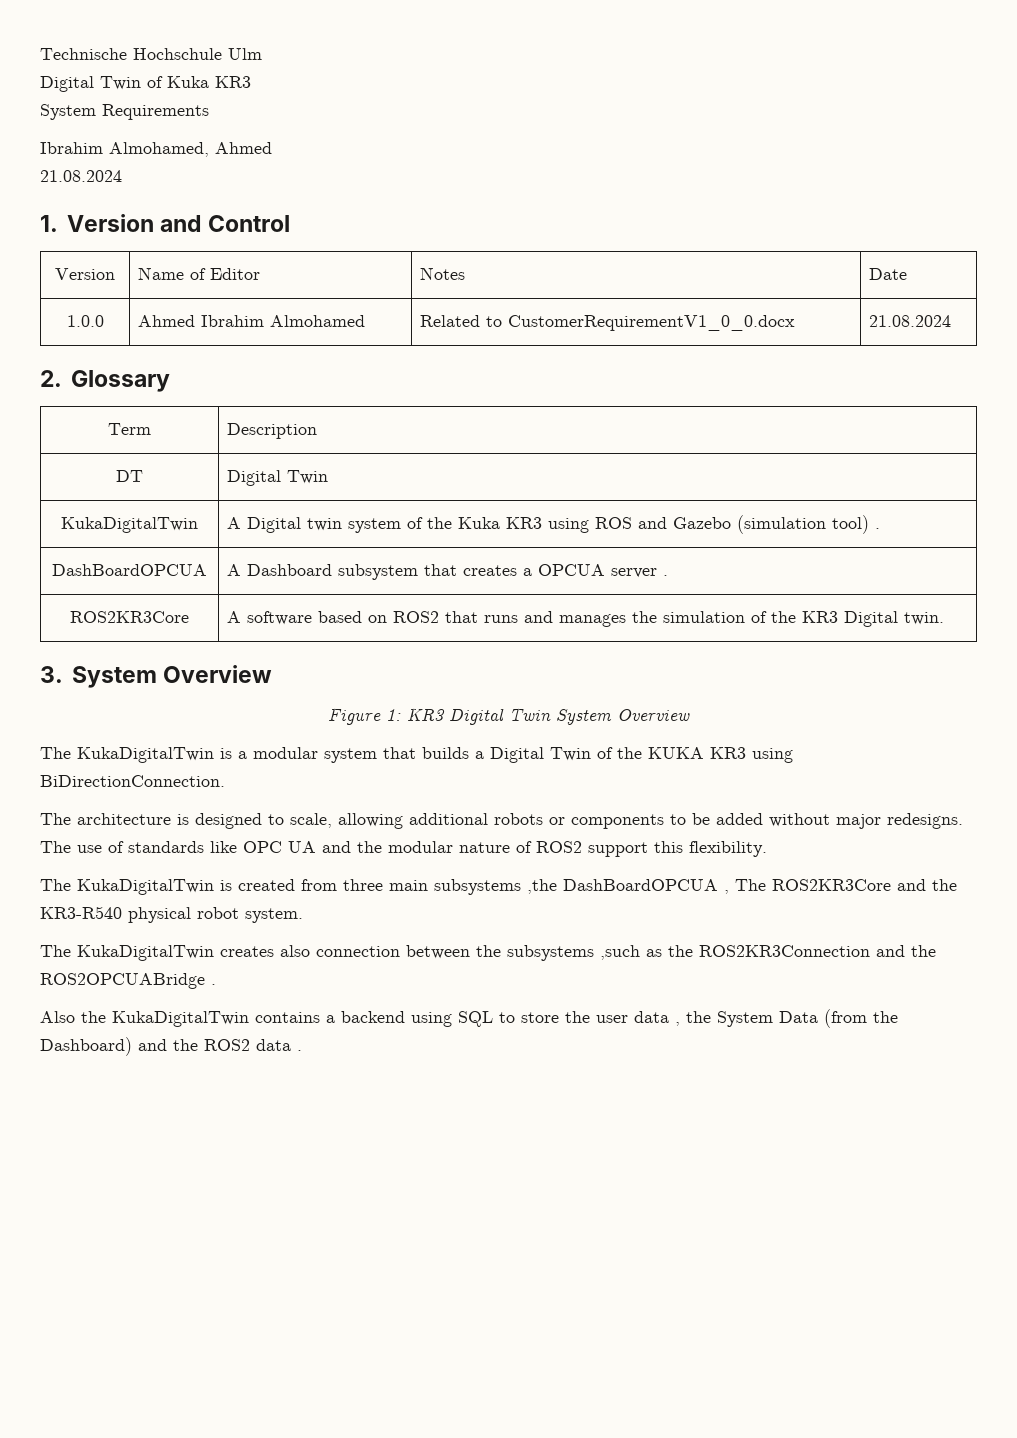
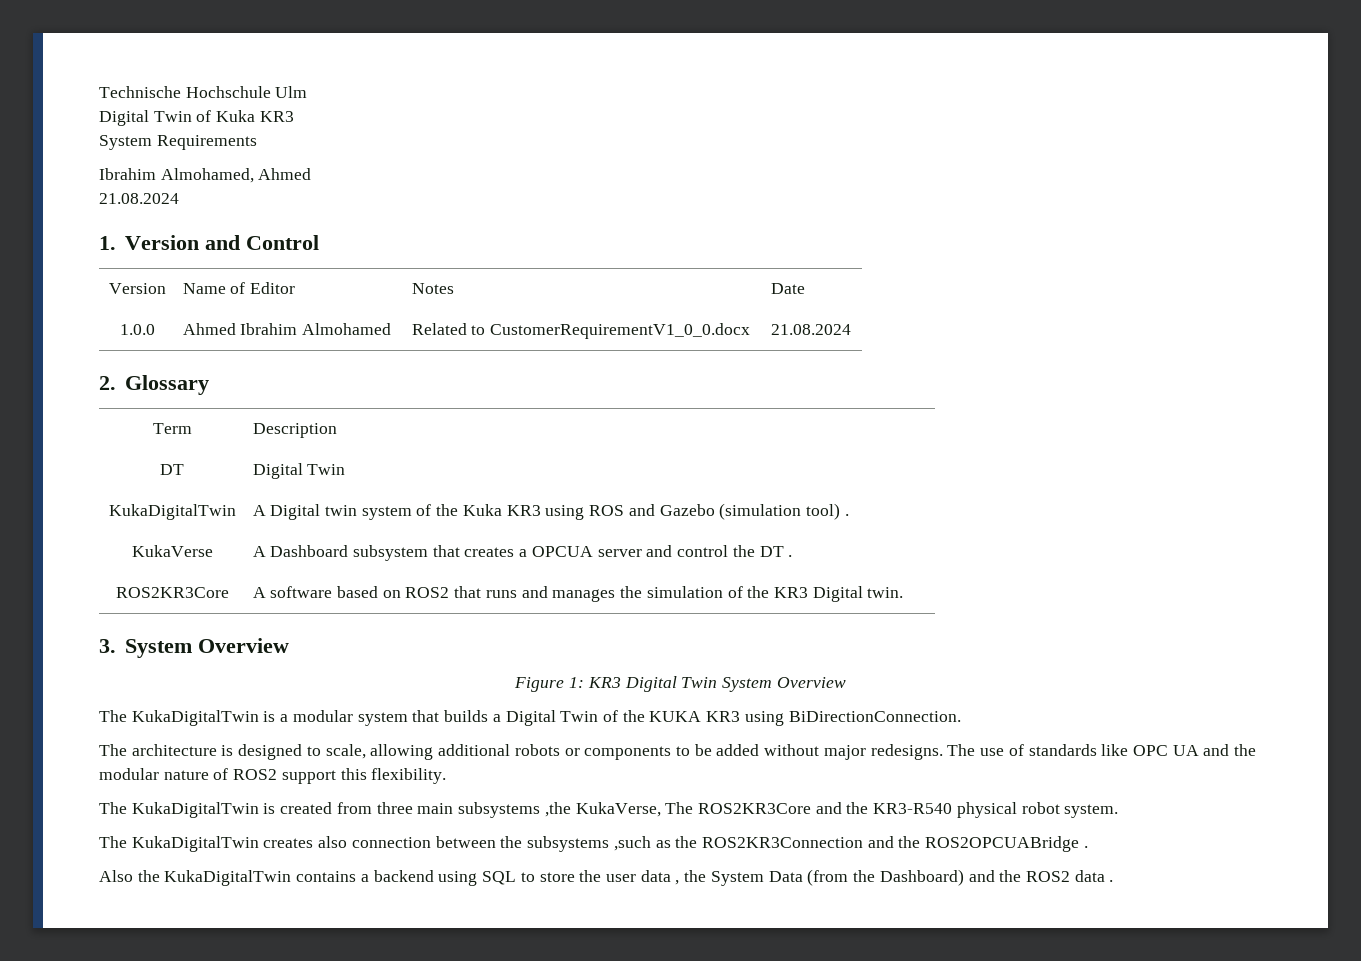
[52,564,207,576] DashBoardOPCUA -> [131,545,213,557] KukaVerse
(657, 573) none -> [646,545,784,557] and control the DT
[563,879,729,894] DashBoardOPCUA , -> [575,802,661,817] KukaVerse,

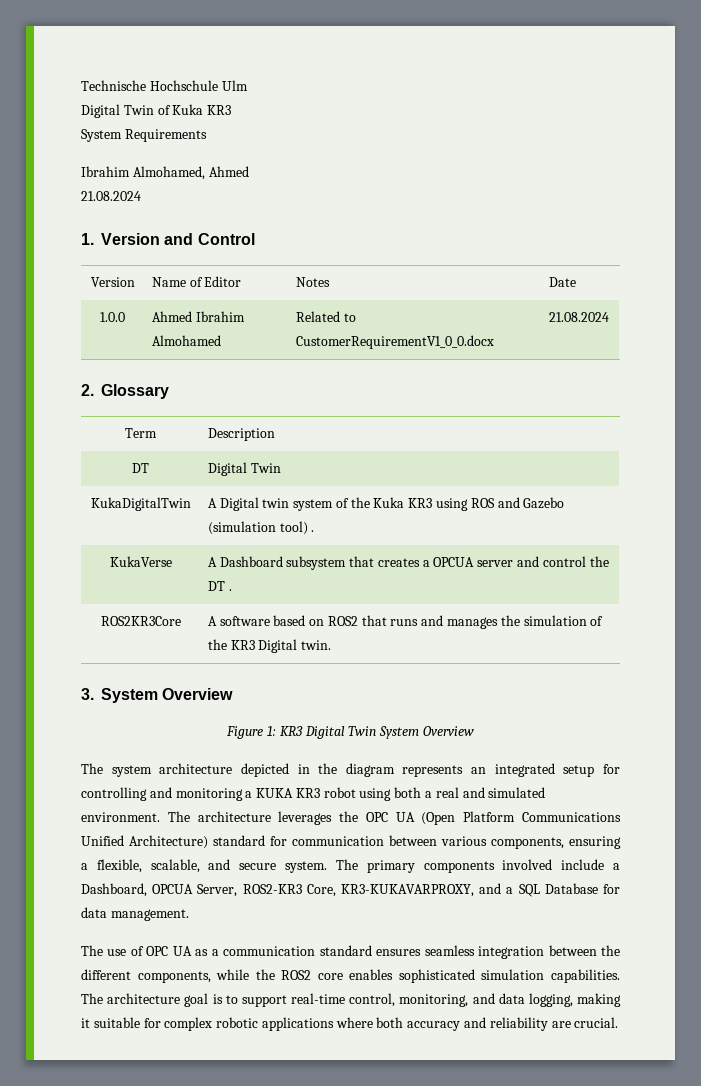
[131,710,961,726] [99,744,1257,760] [99,768,447,784] [99,802,1119,818] [99,836,1088,852] [99,869,1114,886] KukaDigitalTwin is a modular system that builds a Digital Twin of the KUKA KR3 using BiDirectionConnection. // The architecture is designed to scale, allowing additional robots or components to be added without major redesigns. The use of standards like OPC UA and the modular nature of ROS2 support this flexibility. // The KukaDigitalTwin is created from three main subsystems ,the KukaVerse, The ROS2KR3Core and the KR3-R540 physical robot system. // The KukaDigitalTwin creates also connection between the subsystems ,such as the ROS2KR3Connection and the ROS2OPCUABridge . // Also the KukaDigitalTwin contains a backend using SQL to store the user data , the System Data (from the Dashboard) and the ROS2 data . -> [111,763,620,777] [81,787,546,801] [81,811,621,825] [81,835,621,849] [81,859,620,873] [81,883,620,897] [81,907,189,921] [81,945,620,959] [81,969,620,983] [81,993,622,1007] [81,1017,619,1031] system architecture depicted in the diagram represents an integrated setup for controlling and monitoring a KUKA KR3 robot using both a real and simulated environment. The architecture leverages the OPC UA (Open Platform Communications Unified Architecture) standard for communication between various components, ensuring a flexible, scalable, and secure system. The primary components involved include a Dashboard, OPCUA Server, ROS2-KR3 Core, KR3-KUKAVARPROXY, and a SQL Database for data management. // The use of OPC UA as a communication standard ensures seamless integration between the different components, while the ROS2 core enables sophisticated simulation capabilities. The architecture goal is to support real-time control, monitoring, and data logging, making it suitable for complex robotic applications where both accuracy and reliability are crucial.

